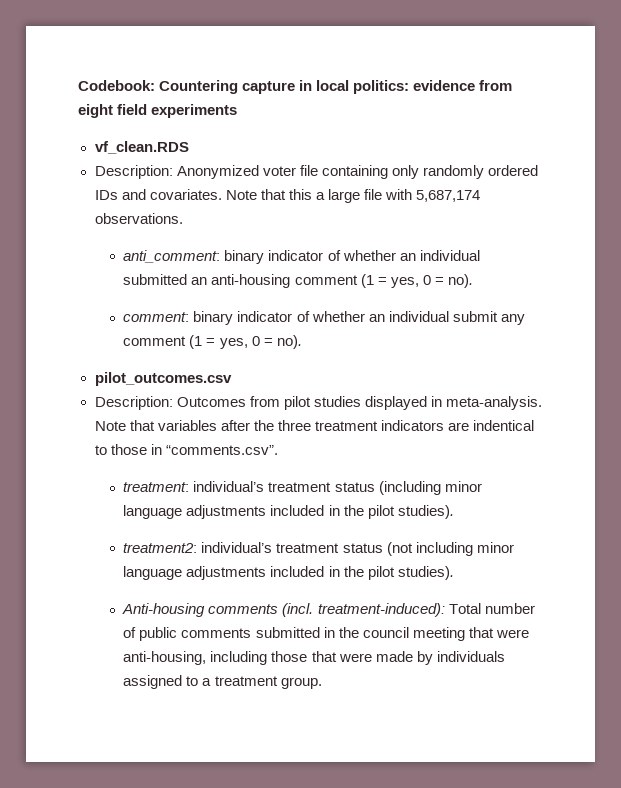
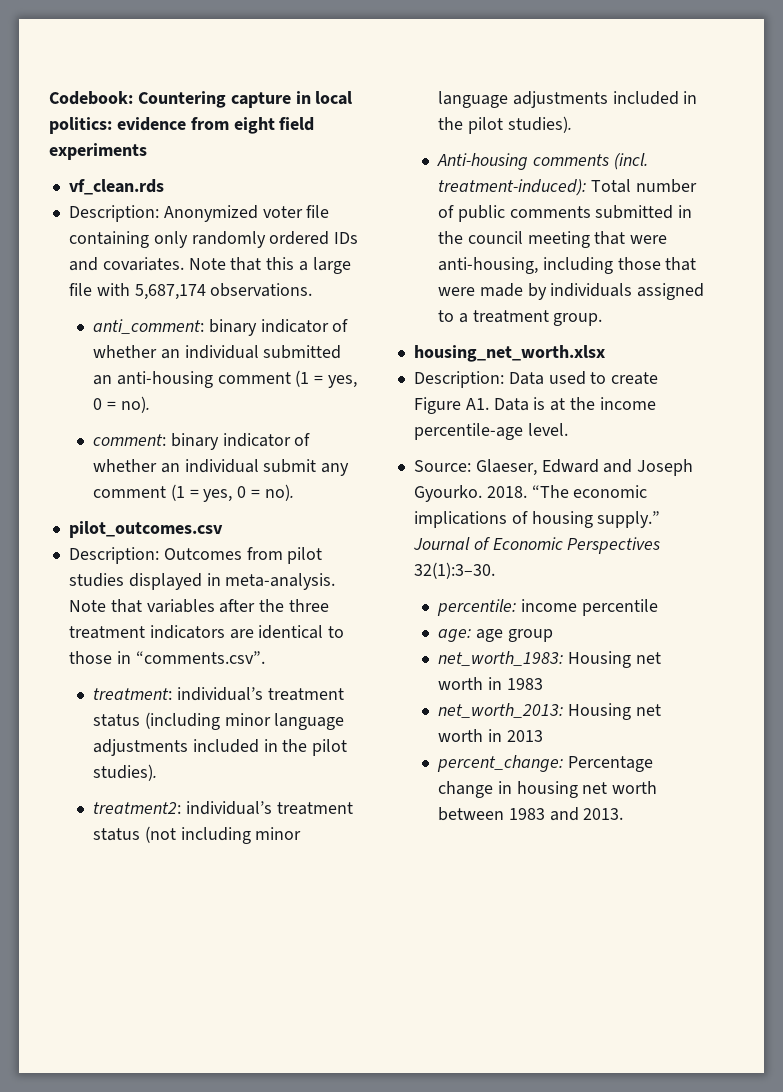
[94,141,189,154] vf_clean.RDS -> [68,179,164,195] vf_clean.rds
[472,420,534,431] indentical -> [258,625,324,639] identical
(322, 683) none -> [413,345,605,362] [413,371,659,388] [413,397,656,414] [413,423,568,440] [413,459,694,476] [413,485,648,502] [413,511,661,528] [412,537,661,554] [413,562,495,579] [436,599,658,616] [437,629,553,642] [437,651,661,668] [437,677,543,690] [437,703,661,720] [437,729,543,742] [436,755,653,772] [437,781,658,798] [437,807,624,821] // housing_net_worth.xlsx // Description: Data used to create Figure A1. Data is at the income percentile-age level. // Source: Glaeser, Edward and Joseph Gyourko. 2018. “The economic implications of housing supply.” Journal of Economic Perspectives 32(1):3–30. // percentile: income percentile // age: age group // net_worth_1983: Housing net worth in 1983 // net_worth_2013: Housing net worth in 2013 // percent_change: Percentage change in housing net worth between 1983 and 2013.

